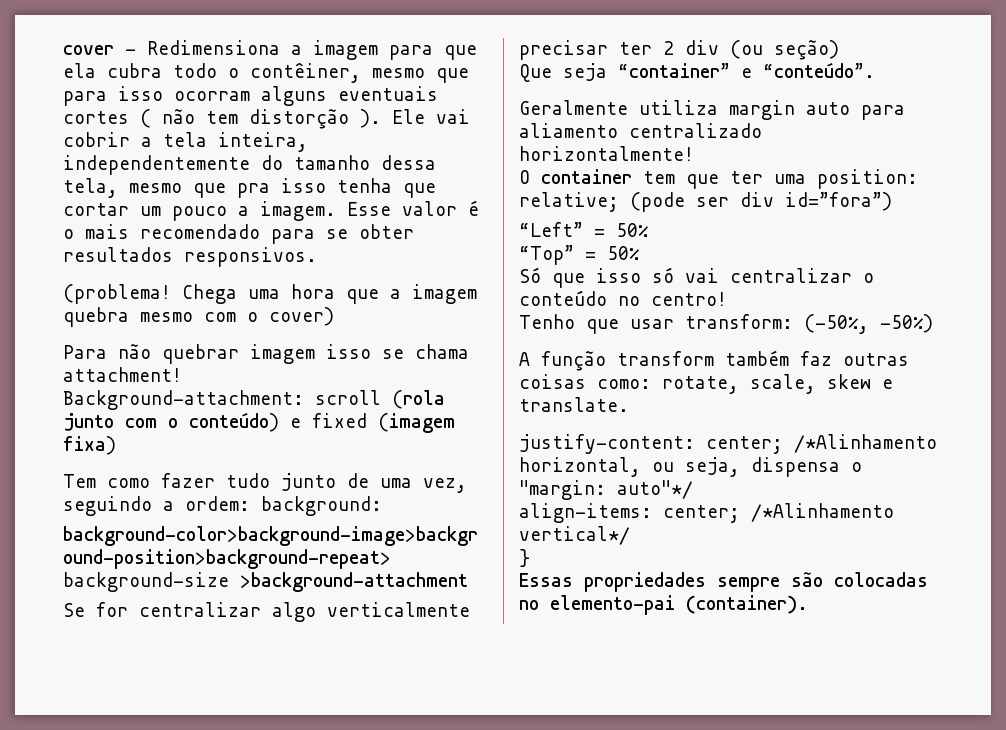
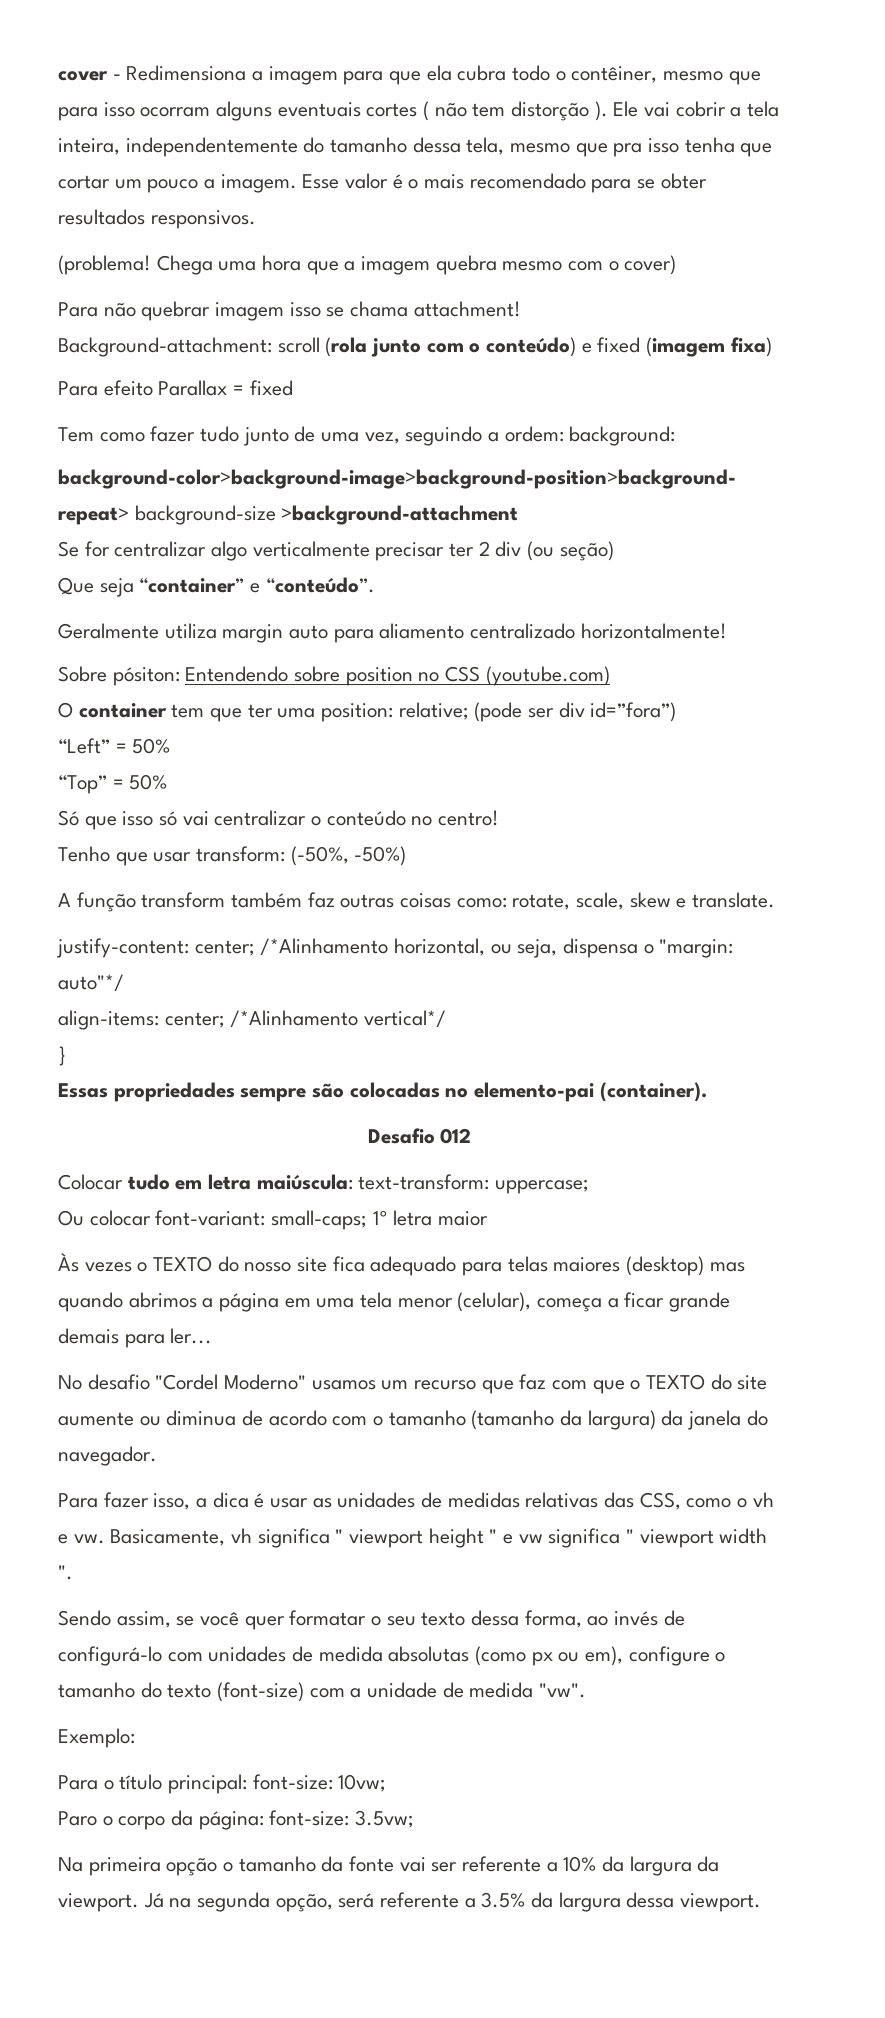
(116, 445) none -> [58,380,293,396] // Para efeito Parallax = fixed
(694, 153) none -> [58,666,610,686] // Sobre pósiton: Entendendo sobre position no CSS (youtube.com)
(808, 604) none -> [367,1128,472,1144] [58,1174,590,1194] [58,1210,489,1230] [58,1253,745,1276] [58,1292,731,1312] [58,1328,213,1348] [58,1374,768,1394] [58,1410,768,1430] [58,1446,157,1466] [58,1492,774,1510] [58,1528,768,1548] [58,1565,73,1580] [58,1610,685,1630] [58,1646,726,1666] [58,1682,587,1702] [58,1728,135,1748] [58,1774,387,1794] [58,1810,415,1830] [58,1856,720,1876] [58,1892,762,1912] // Desafio 012 // Colocar tudo em letra maiúscula: text-transform: uppercase; // Ou colocar font-variant: small-caps; 1º letra maior // Às vezes o TEXTO do nosso site fica adequado para telas maiores (desktop) mas quando abrimos a página em uma tela menor (celular), começa a ficar grande demais para ler... // No desafio "Cordel Moderno" usamos um recurso que faz com que o TEXTO do site aumente ou diminua de acordo com o tamanho (tamanho da largura) da janela do navegador. // Para fazer isso, a dica é usar as unidades de medidas relativas das CSS, como o vh e vw. Basicamente, vh significa " viewport height " e vw significa " viewport width ". // Sendo assim, se você quer formatar o seu texto dessa forma, ao invés de configurá-lo com unidades de medida absolutas (como px ou em), configure o tamanho do texto (font-size) com a unidade de medida "vw". // Exemplo: // Para o título principal: font-size: 10vw; // Paro o corpo da página: font-size: 3.5vw; // Na primeira opção o tamanho da fonte vai ser referente a 10% da largura da viewport. Já na segunda opção, será referente a 3.5% da largura dessa viewport.

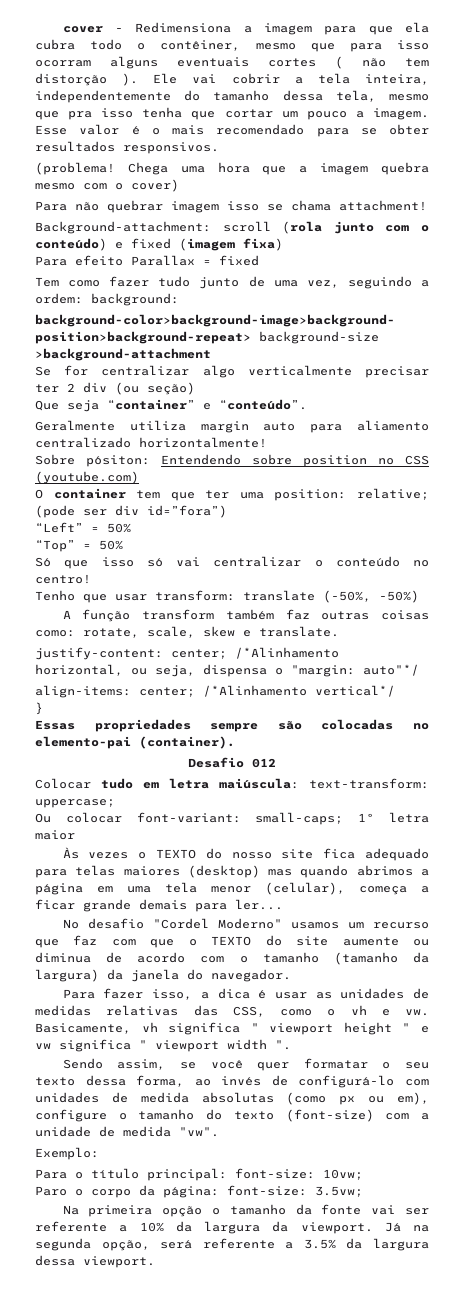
(286, 854) none -> [243,590,315,601] translate

